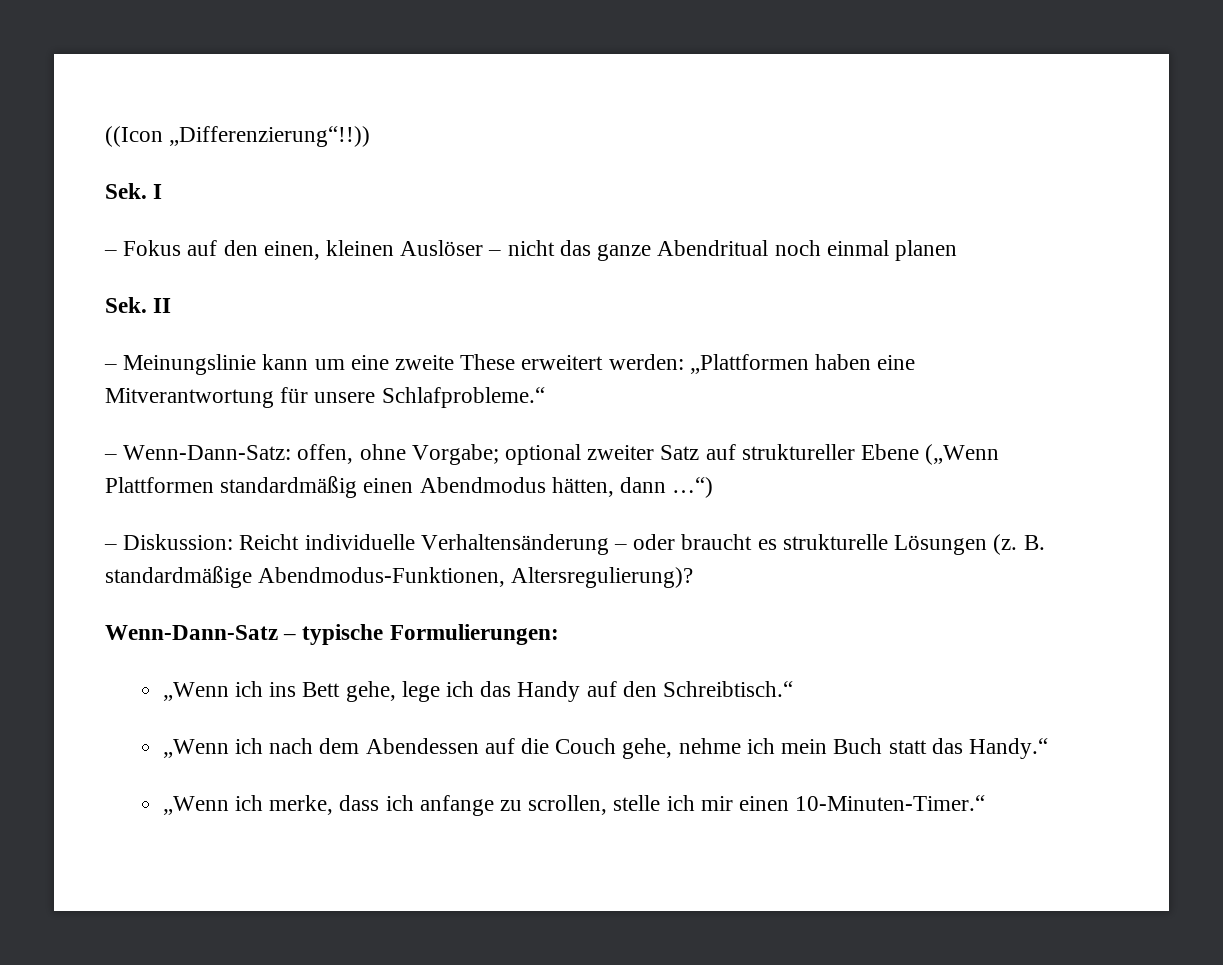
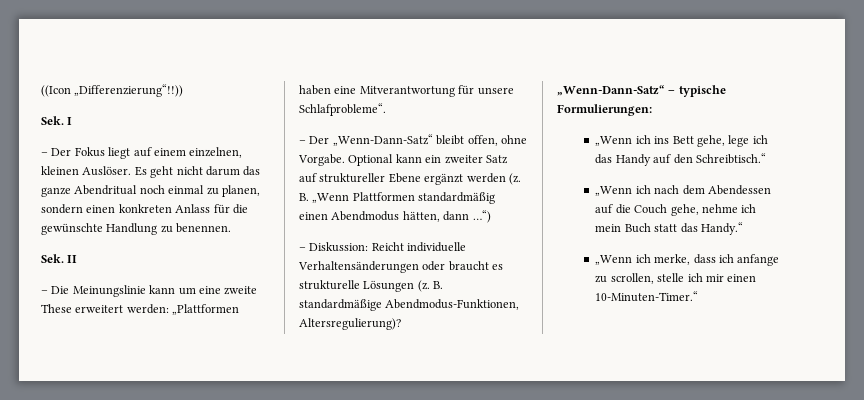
[123,240,555,260] Fokus auf den einen, kleinen Auslöser – nicht -> [51,147,243,159] [41,166,240,178] Der Fokus liegt auf einem einzelnen, kleinen Auslöser. Es geht nicht darum
[894,240,957,261] planen -> [206,185,260,197] [41,204,248,214] [41,223,232,235] zu planen, sondern einen konkreten Anlass für die gewünschte Handlung zu benennen.
(117, 367) none -> [51,286,70,294] Die
[381,387,545,408] [104,444,582,465] Schlafprobleme.“ // – Wenn-Dann-Satz: offen, ohne Vorgabe; optional -> [299,103,386,116] [299,134,527,146] [298,154,442,166] Schlafprobleme“. // – Der „Wenn-Dann-Satz“ bleibt offen, ohne Vorgabe. Optional kann ein
[925,444,1000,465] („Wenn -> [424,173,521,185] [299,193,350,203] ergänzt werden (z. B. „Wenn
[420,534,628,555] Verhaltensänderung – -> [298,261,419,273] Verhaltensänderungen
[105,625,278,640] Wenn-Dann-Satz -> [557,85,665,96] „Wenn-Dann-Satz“

